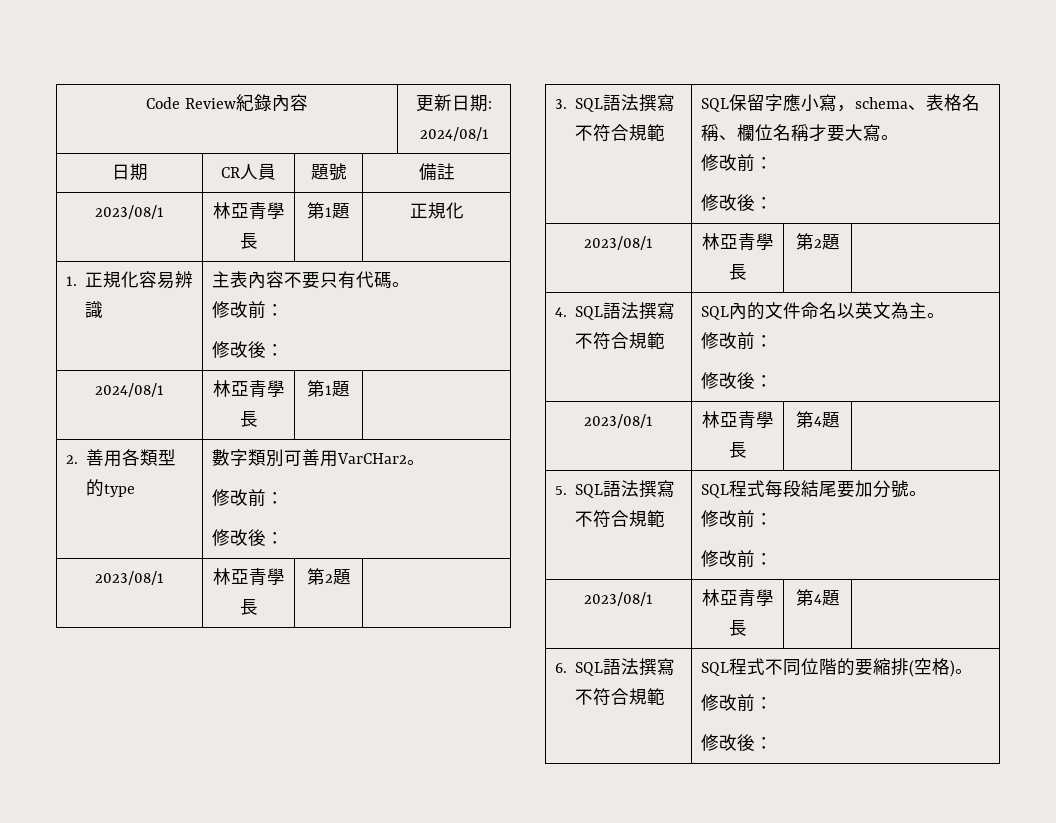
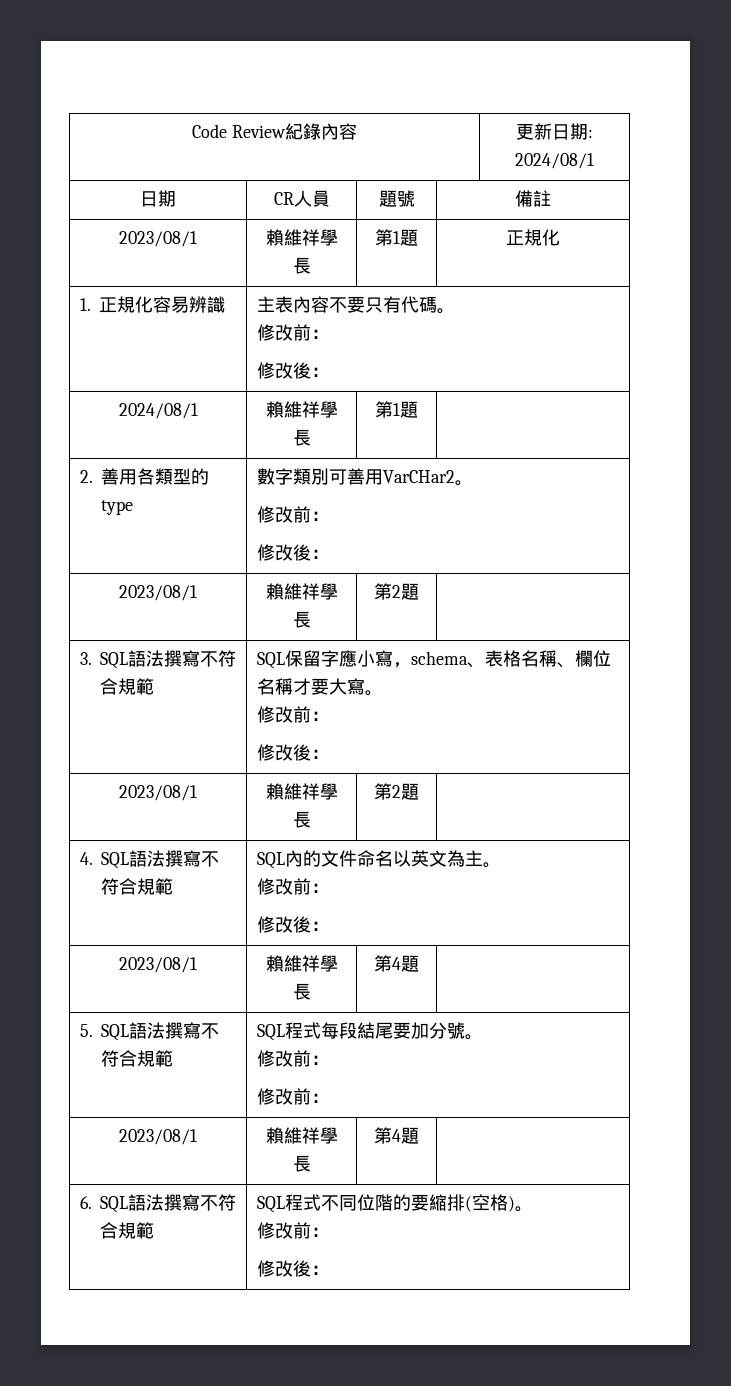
[212,202,267,220] 林亞青 -> [265,229,320,246] 賴維祥
[212,380,267,398] 林亞青 -> [265,401,320,418] 賴維祥
[212,568,267,586] 林亞青 -> [265,583,320,600] 賴維祥
[701,233,756,251] 林亞青 -> [265,783,320,800] 賴維祥
[701,411,756,429] 林亞青 -> [265,955,320,972] 賴維祥
[701,589,756,607] 林亞青 -> [265,1127,320,1144] 賴維祥

